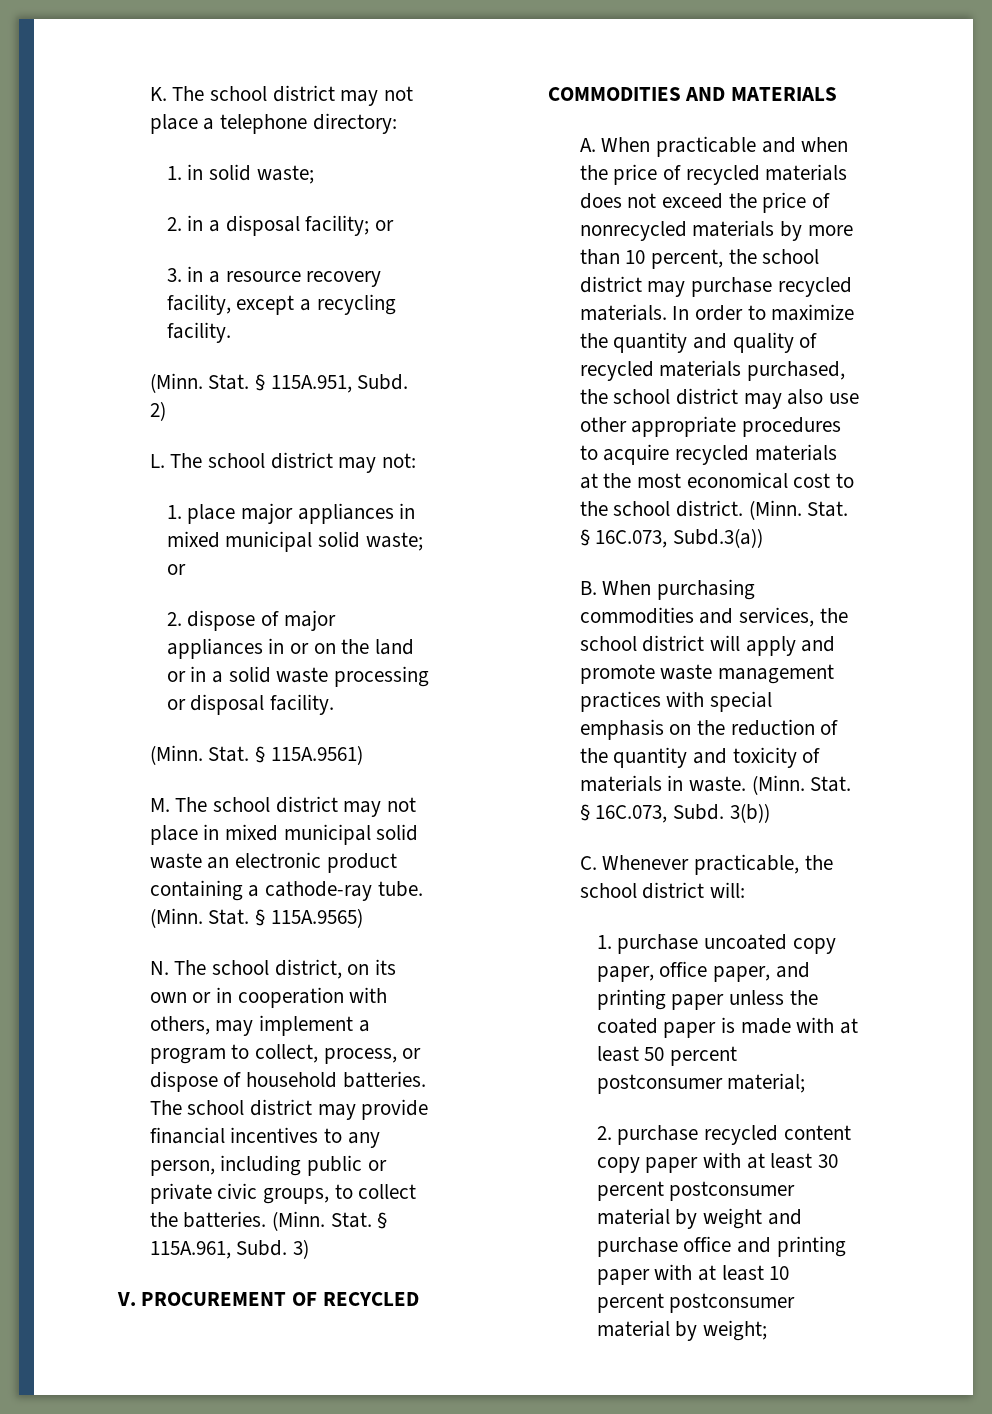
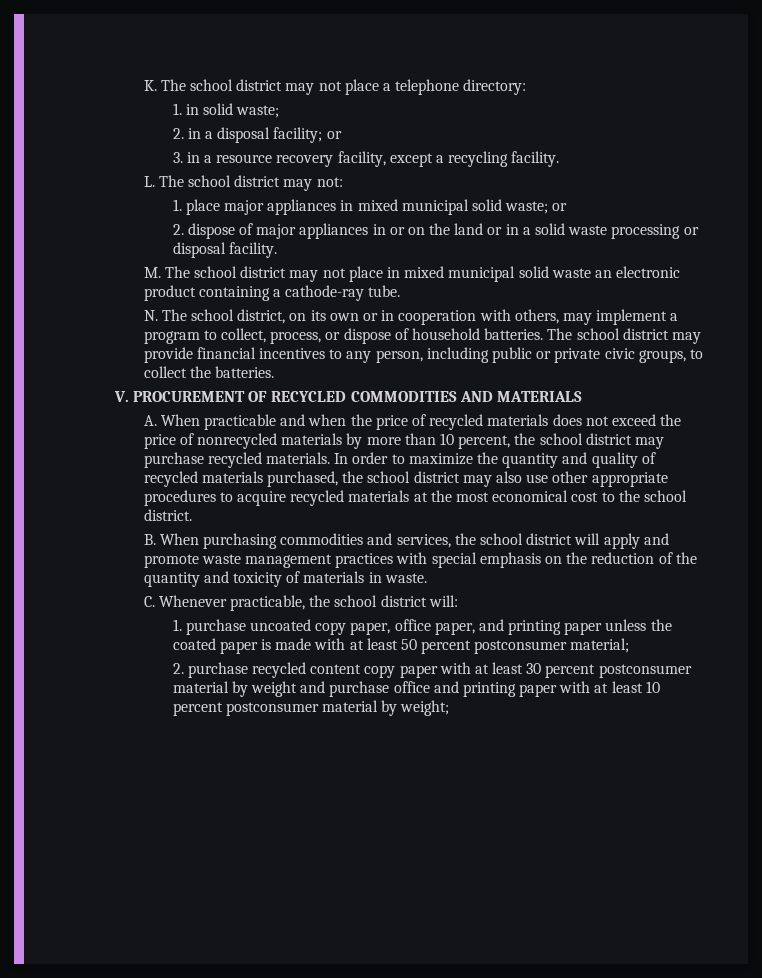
[149,373,409,393] [149,401,166,421] // (Minn. Stat. § 115A.951, Subd. 2) -> (560, 159) none
[149,745,363,765] // (Minn. Stat. § 115A.9561) -> (277, 250) none
[149,908,363,928] (Minn. Stat. § 115A.9565) -> (401, 291) none
[271,1211,388,1231] [149,1239,309,1259] (Minn. Stat. § 115A.961, Subd. 3) -> (275, 372) none
[748,500,849,520] [579,528,763,548] (Minn. Stat. § 16C.073, Subd.3(a)) -> (192, 515) none
[751,775,852,795] [579,803,770,823] (Minn. Stat. § 16C.073, Subd. 3(b)) -> (427, 578) none

